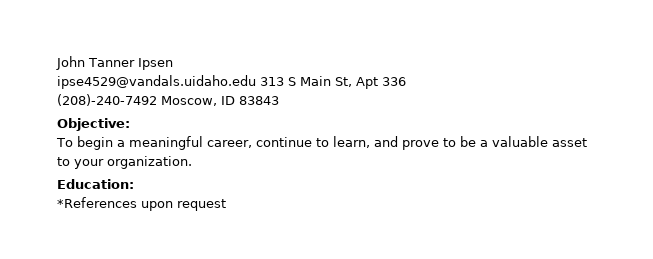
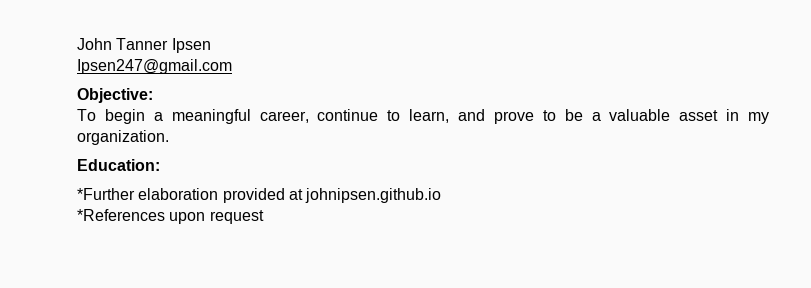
[57,75,406,89] [57,94,279,106] ipse4529@vandals.uidaho.edu 313 S Main St, Apt 336 // (208)-240-7492 Moscow, ID 83843 -> [77,59,232,74] Ipsen247@gmail.com
[57,157,104,169] to your -> [726,109,769,124] in my
(134, 184) none -> [77,188,442,203] // *Further elaboration provided at johnipsen.github.io

